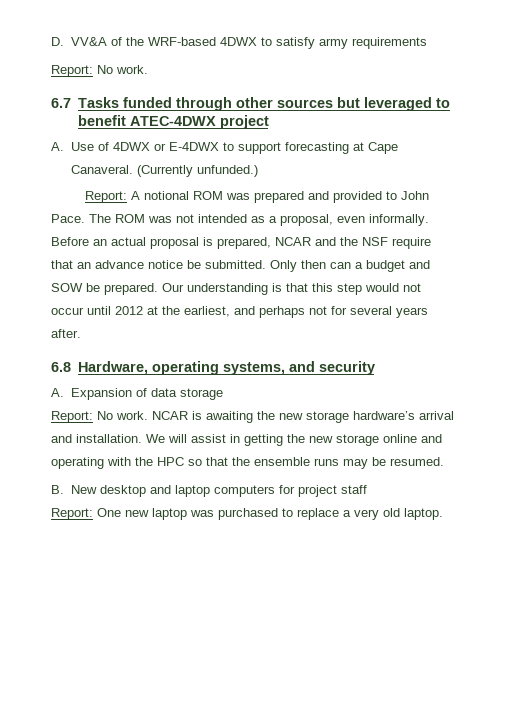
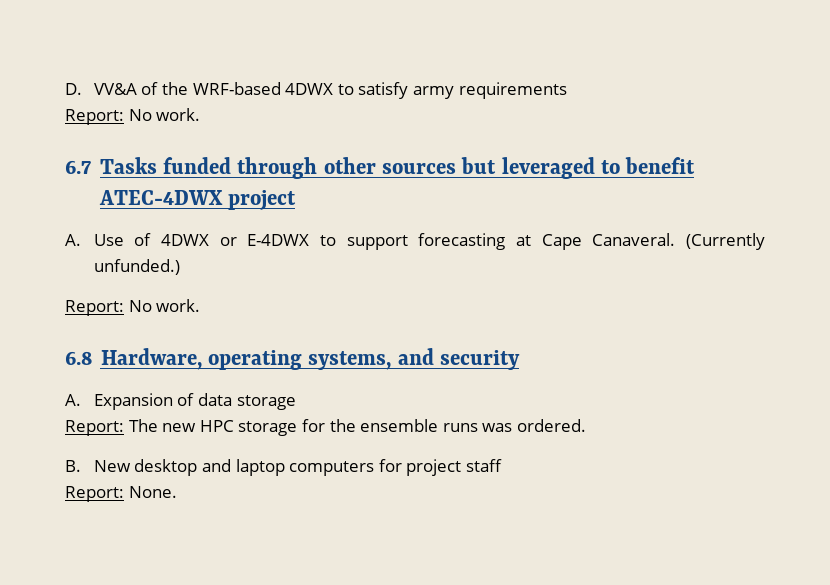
[130,191,429,203] [51,214,429,226] [51,237,431,249] [51,260,430,272] [51,283,421,295] [51,306,428,318] [51,329,81,338] A notional ROM was prepared and provided to John Pace. The ROM was not intended as a proposal, even informally. Before an actual proposal is prepared, NCAR and the NSF require that an advance notice be submitted. Only then can a budget and SOW be prepared. Our understanding is that this step would not occur until 2012 at the earliest, and perhaps not for several years after. -> [128,299,201,312] No work.
[97,411,454,423] [51,434,442,446] [51,457,444,469] No work. NCAR is awaiting the new storage hardware’s arrival and installation. We will assist in getting the new storage online and operating with the HPC so that the ensemble runs may be resumed. -> [128,419,586,436] The new HPC storage for the ensemble runs was ordered.
[97,508,443,520] One new laptop was purchased to replace a very old laptop. -> [128,486,177,498] None.

